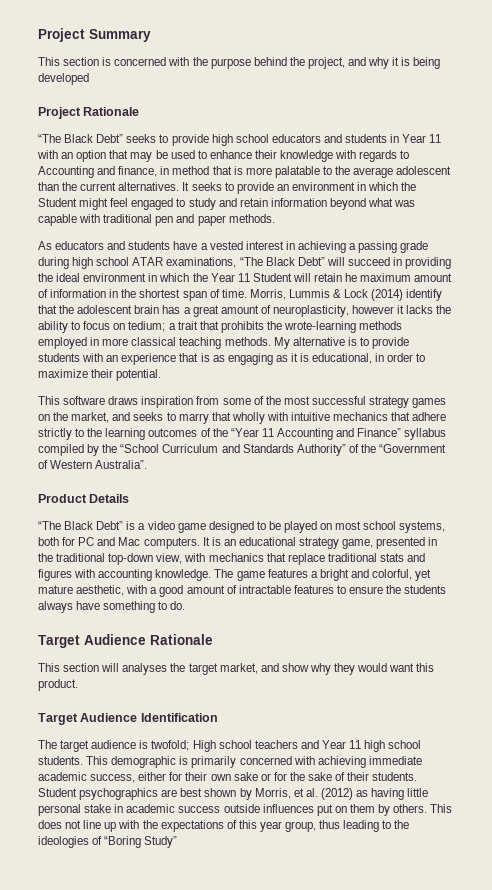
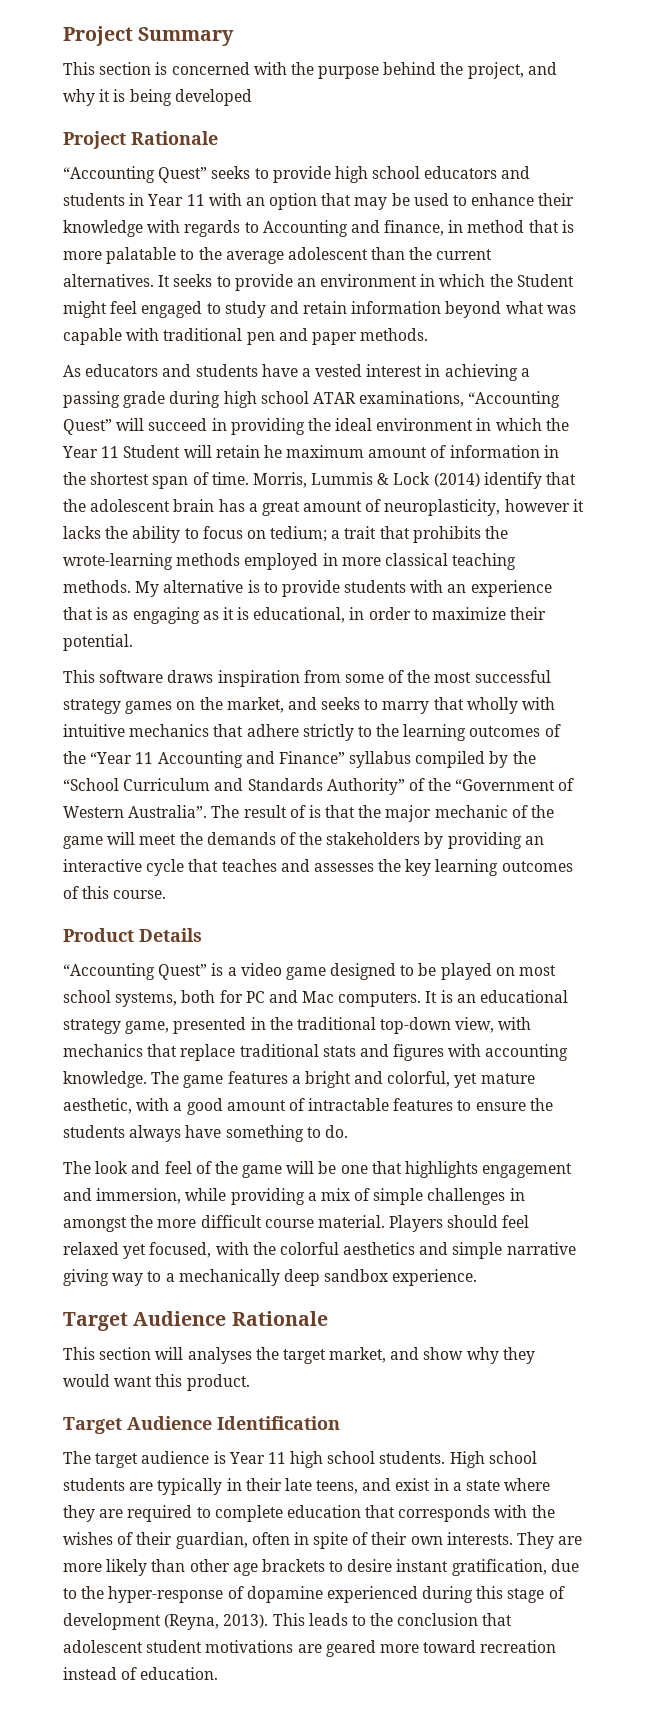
[38,134,124,143] “The Black Debt” -> [63,166,208,183] “Accounting Quest”
[239,257,325,266] “The Black Debt” -> [468,391,561,408] [63,419,112,435] “Accounting Quest”
(148, 464) none -> [211,805,555,822] [63,832,544,849] [63,859,573,876] [63,886,167,899] The result of is that the major mechanic of the game will meet the demands of the stakeholders by providing an interactive cycle that teaches and assesses the key learning outcomes of this course.
[38,521,124,530] “The Black Debt” -> [63,963,208,980] “Accounting Quest”
(186, 605) none -> [63,1161,573,1178] [63,1188,525,1205] [63,1215,530,1232] [63,1242,576,1259] [63,1269,478,1286] // The look and feel of the game will be one that highlights engagement and immersion, while providing a mix of simple challenges in amongst the more difficult course material. Players should feel relaxed yet focused, with the colorful aesthetics and simple narrative giving way to a mechanically deep sandbox experience.
[151,740,319,752] twofold; High school teachers and -> (226, 1457) none
[86,756,422,768] [38,772,418,783] [38,788,429,800] [38,804,453,816] [38,820,410,832] [38,836,178,848] This demographic is primarily concerned with achieving immediate academic success, either for their own sake or for the sake of their students. Student psychographics are best shown by Morris, et al. (2012) as having little personal stake in academic success outside influences put on them by others. This does not line up with the expectations of this year group, thus leading to the ideologies of “Boring Study” -> [449,1451,537,1468] [63,1478,551,1495] [63,1505,555,1522] [63,1532,583,1549] [63,1559,579,1576] [63,1586,565,1603] [63,1613,513,1630] [63,1640,557,1657] [63,1667,219,1680] High school students are typically in their late teens, and exist in a state where they are required to complete education that corresponds with the wishes of their guardian, often in spite of their own interests. They are more likely than other age brackets to desire instant gratification, due to the hyper-response of dopamine experienced during this stage of development (Reyna, 2013). This leads to the conclusion that adolescent student motivations are geared more toward recreation instead of education.

